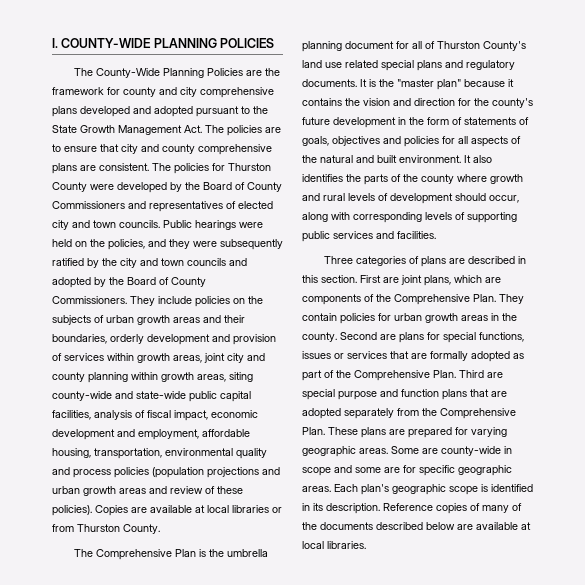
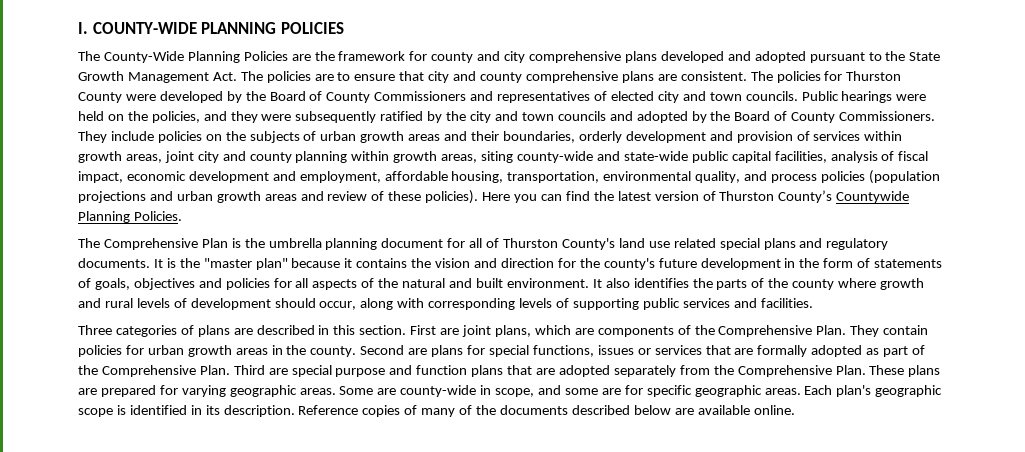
[236,448,267,459] quality -> [695,171,741,183] quality,
[95,505,282,516] [52,524,160,534] Copies are available at local libraries or from Thurston County. -> [482,190,910,203] [78,211,182,223] Here you can find the latest version of Thurston County’s Countywide Planning Policies.
[302,467,331,476] scope -> [495,388,535,397] scope,
[521,522,531,530] [302,541,366,549] at local libraries. -> [753,405,795,415] online.

